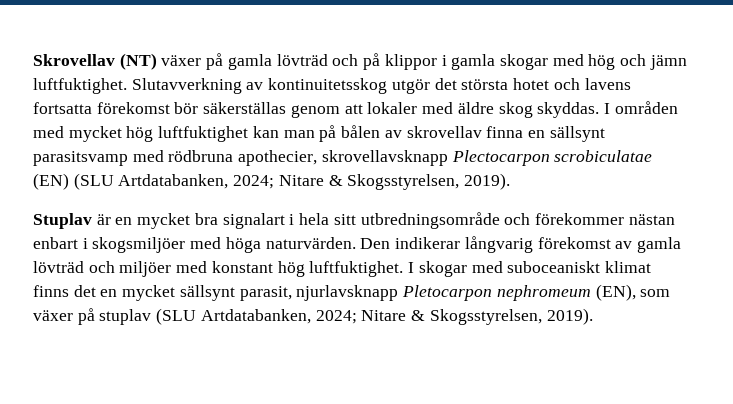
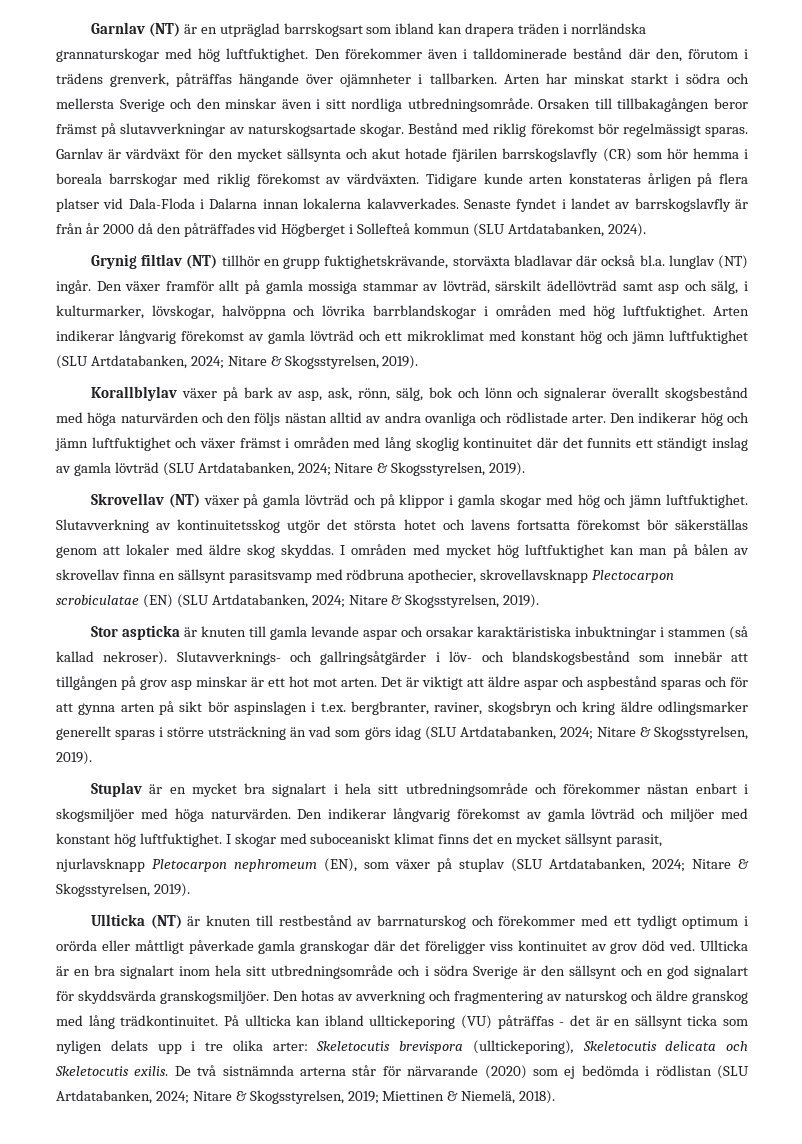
(33, 60) none -> [90,22,646,37] [56,48,749,62] [56,73,749,87] [56,98,749,112] [56,123,748,137] [56,148,748,162] [56,173,749,187] [56,198,748,212] [56,223,646,237] [90,254,748,269] [56,280,749,294] [56,305,749,319] [56,330,748,344] [56,355,419,369] [90,386,748,401] [56,412,749,426] [55,437,748,451] [56,462,526,476] Garnlav (NT) är en utpräglad barrskogsart som ibland kan drapera träden i norrländska grannaturskogar med hög luftfuktighet. Den förekommer även i talldominerade bestånd där den, förutom i trädens grenverk, påträffas hängande över ojämnheter i tallbarken. Arten har minskat starkt i södra och mellersta Sverige och den minskar även i sitt nordliga utbredningsområde. Orsaken till tillbakagången beror främst på slutavverkningar av naturskogsartade skogar. Bestånd med riklig förekomst bör regelmässigt sparas. Garnlav är värdväxt för den mycket sällsynta och akut hotade fjärilen barrskogslavfly (CR) som hör hemma i boreala barrskogar med riklig förekomst av värdväxten. Tidigare kunde arten konstateras årligen på flera platser vid Dala-Floda i Dalarna innan lokalerna kalavverkades. Senaste fyndet i landet av barrskogslavfly är från år 2000 då den påträffades vid Högberget i Sollefteå kommun (SLU Artdatabanken, 2024). // Grynig filtlav (NT) tillhör en grupp fuktighetskrävande, storväxta bladlavar där också bl.a. lunglav (NT) ingår. Den växer framför allt på gamla mossiga stammar av lövträd, särskilt ädellövträd samt asp och sälg, i kulturmarker, lövskogar, halvöppna och lövrika barrblandskogar i områden med hög luftfuktighet. Arten indikerar långvarig förekomst av gamla lövträd och ett mikroklimat med konstant hög och jämn luftfuktighet (SLU Artdatabanken, 2024; Nitare & Skogsstyrelsen, 2019). // Korallblylav växer på bark av asp, ask, rönn, sälg, bok och lönn och signalerar överallt skogsbestånd med höga naturvärden och den följs nästan alltid av andra ovanliga och rödlistade arter. Den indikerar hög och jämn luftfuktighet och växer främst i områden med lång skoglig kontinuitet där det funnits ett ständigt inslag av gamla lövträd (SLU Artdatabanken, 2024; Nitare & Skogsstyrelsen, 2019). //
(511, 181) none -> [90,625,748,640] [56,651,749,665] [56,676,748,690] [56,701,749,715] [56,726,749,740] [56,751,92,765] // Stor aspticka är knuten till gamla levande aspar och orsakar karaktäristiska inbuktningar i stammen (så kallad nekroser). Slutavverknings- och gallringsåtgärder i löv- och blandskogsbestånd som innebär att tillgången på grov asp minskar är ett hot mot arten. Det är viktigt att äldre aspar och aspbestånd sparas och för att gynna arten på sikt bör aspinslagen i t.ex. bergbranter, raviner, skogsbryn och kring äldre odlingsmarker generellt sparas i större utsträckning än vad som görs idag (SLU Artdatabanken, 2024; Nitare & Skogsstyrelsen, 2019).
(593, 316) none -> [90,914,748,929] [56,940,749,954] [56,965,748,979] [56,990,748,1004] [56,1015,748,1029] [56,1040,748,1054] [55,1065,749,1079] [56,1090,556,1104] // Ullticka (NT) är knuten till restbestånd av barrnaturskog och förekommer med ett tydligt optimum i orörda eller måttligt påverkade gamla granskogar där det föreligger viss kontinuitet av grov död ved. Ullticka är en bra signalart inom hela sitt utbredningsområde och i södra Sverige är den sällsynt och en god signalart för skyddsvärda granskogsmiljöer. Den hotas av avverkning och fragmentering av naturskog och äldre granskog med lång trädkontinuitet. På ullticka kan ibland ulltickeporing (VU) påträffas - det är en sällsynt ticka som nyligen delats upp i tre olika arter: Skeletocutis brevispora (ulltickeporing), Skeletocutis delicata och Skeletocutis exilis. De två sistnämnda arterna står för närvarande (2020) som ej bedömda i rödlistan (SLU Artdatabanken, 2024; Nitare & Skogsstyrelsen, 2019; Miettinen & Niemelä, 2018).

